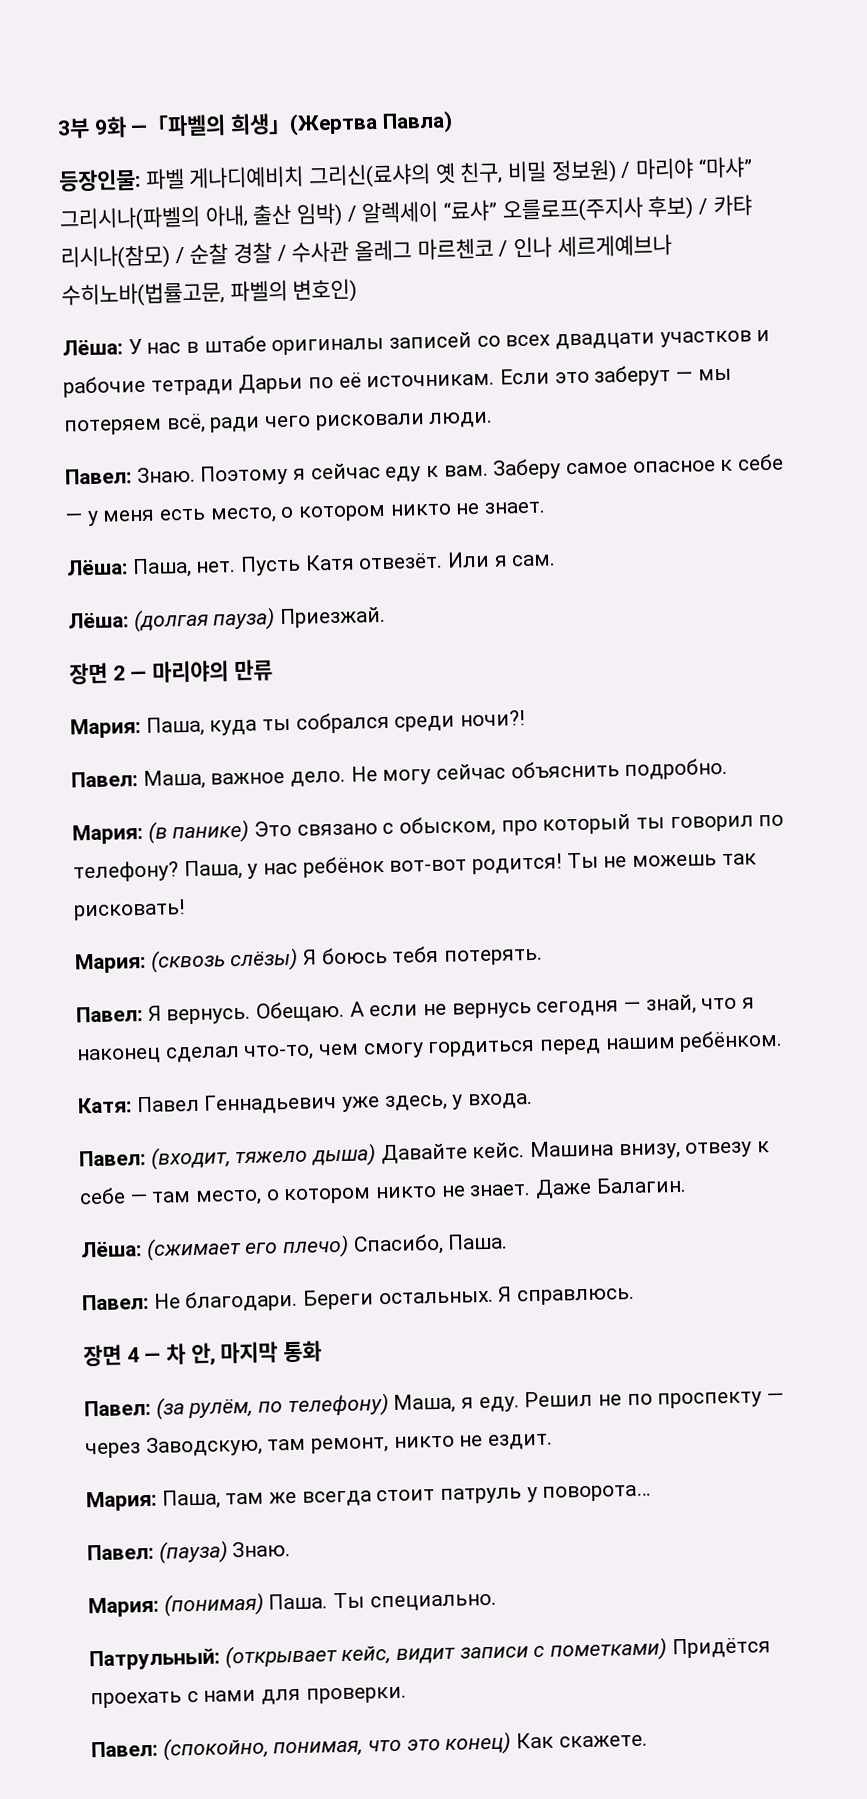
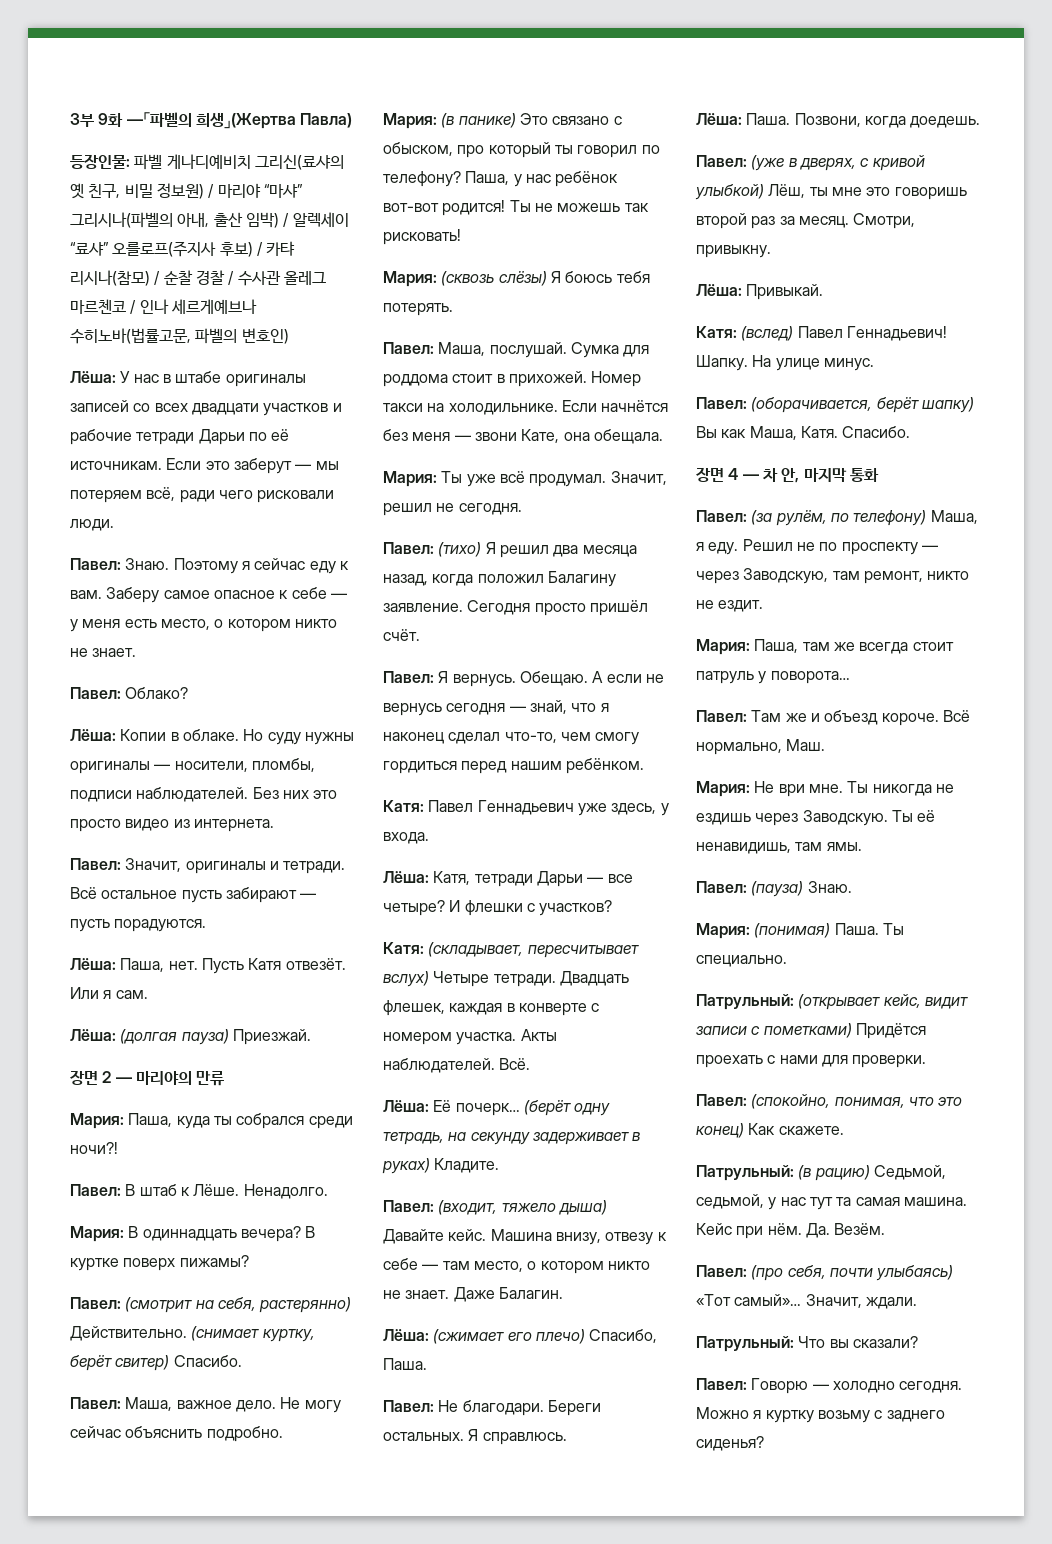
(547, 507) none -> [70,687,189,699] [70,729,354,745] [70,758,315,774] [70,787,338,802] [70,819,274,832] [70,858,346,874] [70,887,317,903] [70,919,207,932] // Павел: Облако? // Лёша: Копии в облаке. Но суду нужны оригиналы — носители, пломбы, подписи наблюдателей. Без них это просто видео из интернета. // Павел: Значит, оригиналы и тетради. Всё остальное пусть забирают — пусть порадуются.
(526, 718) none -> [70,1184,328,1199] [70,1226,316,1242] [70,1255,249,1271] [70,1297,352,1313] [70,1326,315,1342] [70,1355,242,1371] // Павел: В штаб к Лёше. Ненадолго. // Мария: В одиннадцать вечера? В куртке поверх пижамы? // Павел: (смотрит на себя, растерянно) Действительно. (снимает куртку, берёт свитер) Спасибо.
(544, 957) none -> [383,342,650,358] [383,371,642,387] [383,400,669,415] [383,429,663,444] [383,471,667,487] [383,503,522,516] [383,542,637,558] [383,571,616,587] [383,600,648,616] [383,629,420,641] // Павел: Маша, послушай. Сумка для роддома стоит в прихожей. Номер такси на холодильнике. Если начнётся без меня — звони Кате, она обещала. // Мария: Ты уже всё продумал. Значит, решил не сегодня. // Павел: (тихо) Я решил два месяца назад, когда положил Балагину заявление. Сегодня просто пришёл счёт.
(534, 1101) none -> [383,871,633,887] [383,900,613,916] [383,942,639,958] [383,971,629,987] [383,1000,600,1016] [383,1029,557,1045] [383,1058,531,1073] [383,1100,611,1116] [383,1132,642,1145] [382,1158,500,1174] // Лёша: Катя, тетради Дарьи — все четыре? И флешки с участков? // Катя: (складывает, пересчитывает вслух) Четыре тетради. Двадцать флешек, каждая в конверте с номером участка. Акты наблюдателей. Всё. // Лёша: Её почерк… (берёт одну тетрадь, на секунду задерживает в руках) Кладите.
(636, 1296) none -> [696,113,981,128] [696,155,925,171] [695,184,967,200] [696,213,916,229] [696,245,771,258] [696,284,824,300] [696,326,947,341] [696,355,874,371] [696,397,974,413] [696,426,911,440] // Лёша: Паша. Позвони, когда доедешь. // Павел: (уже в дверях, с кривой улыбкой) Лёш, ты мне это говоришь второй раз за месяц. Смотри, привыкну. // Лёша: Привыкай. // Катя: (вслед) Павел Геннадьевич! Шапку. На улице минус. // Павел: (оборачивается, берёт шапку) Вы как Маша, Катя. Спасибо.
(652, 1493) none -> [696,710,970,726] [696,739,826,755] [696,781,954,797] [696,810,936,826] [696,842,862,854] // Павел: Там же и объезд короче. Всё нормально, Маш. // Мария: Не ври мне. Ты никогда не ездишь через Заводскую. Ты её ненавидишь, там ямы.
(648, 1741) none -> [696,1165,946,1181] [696,1194,967,1210] [696,1223,886,1239] [696,1265,954,1281] [696,1294,917,1309] [696,1336,918,1352] [696,1378,963,1394] [696,1407,945,1423] [696,1436,764,1451] // Патрульный: (в рацию) Седьмой, седьмой, у нас тут та самая машина. Кейс при нём. Да. Везём. // Павел: (про себя, почти улыбаясь) «Тот самый»… Значит, ждали. // Патрульный: Что вы сказали? // Павел: Говорю — холодно сегодня. Можно я куртку возьму с заднего сиденья?

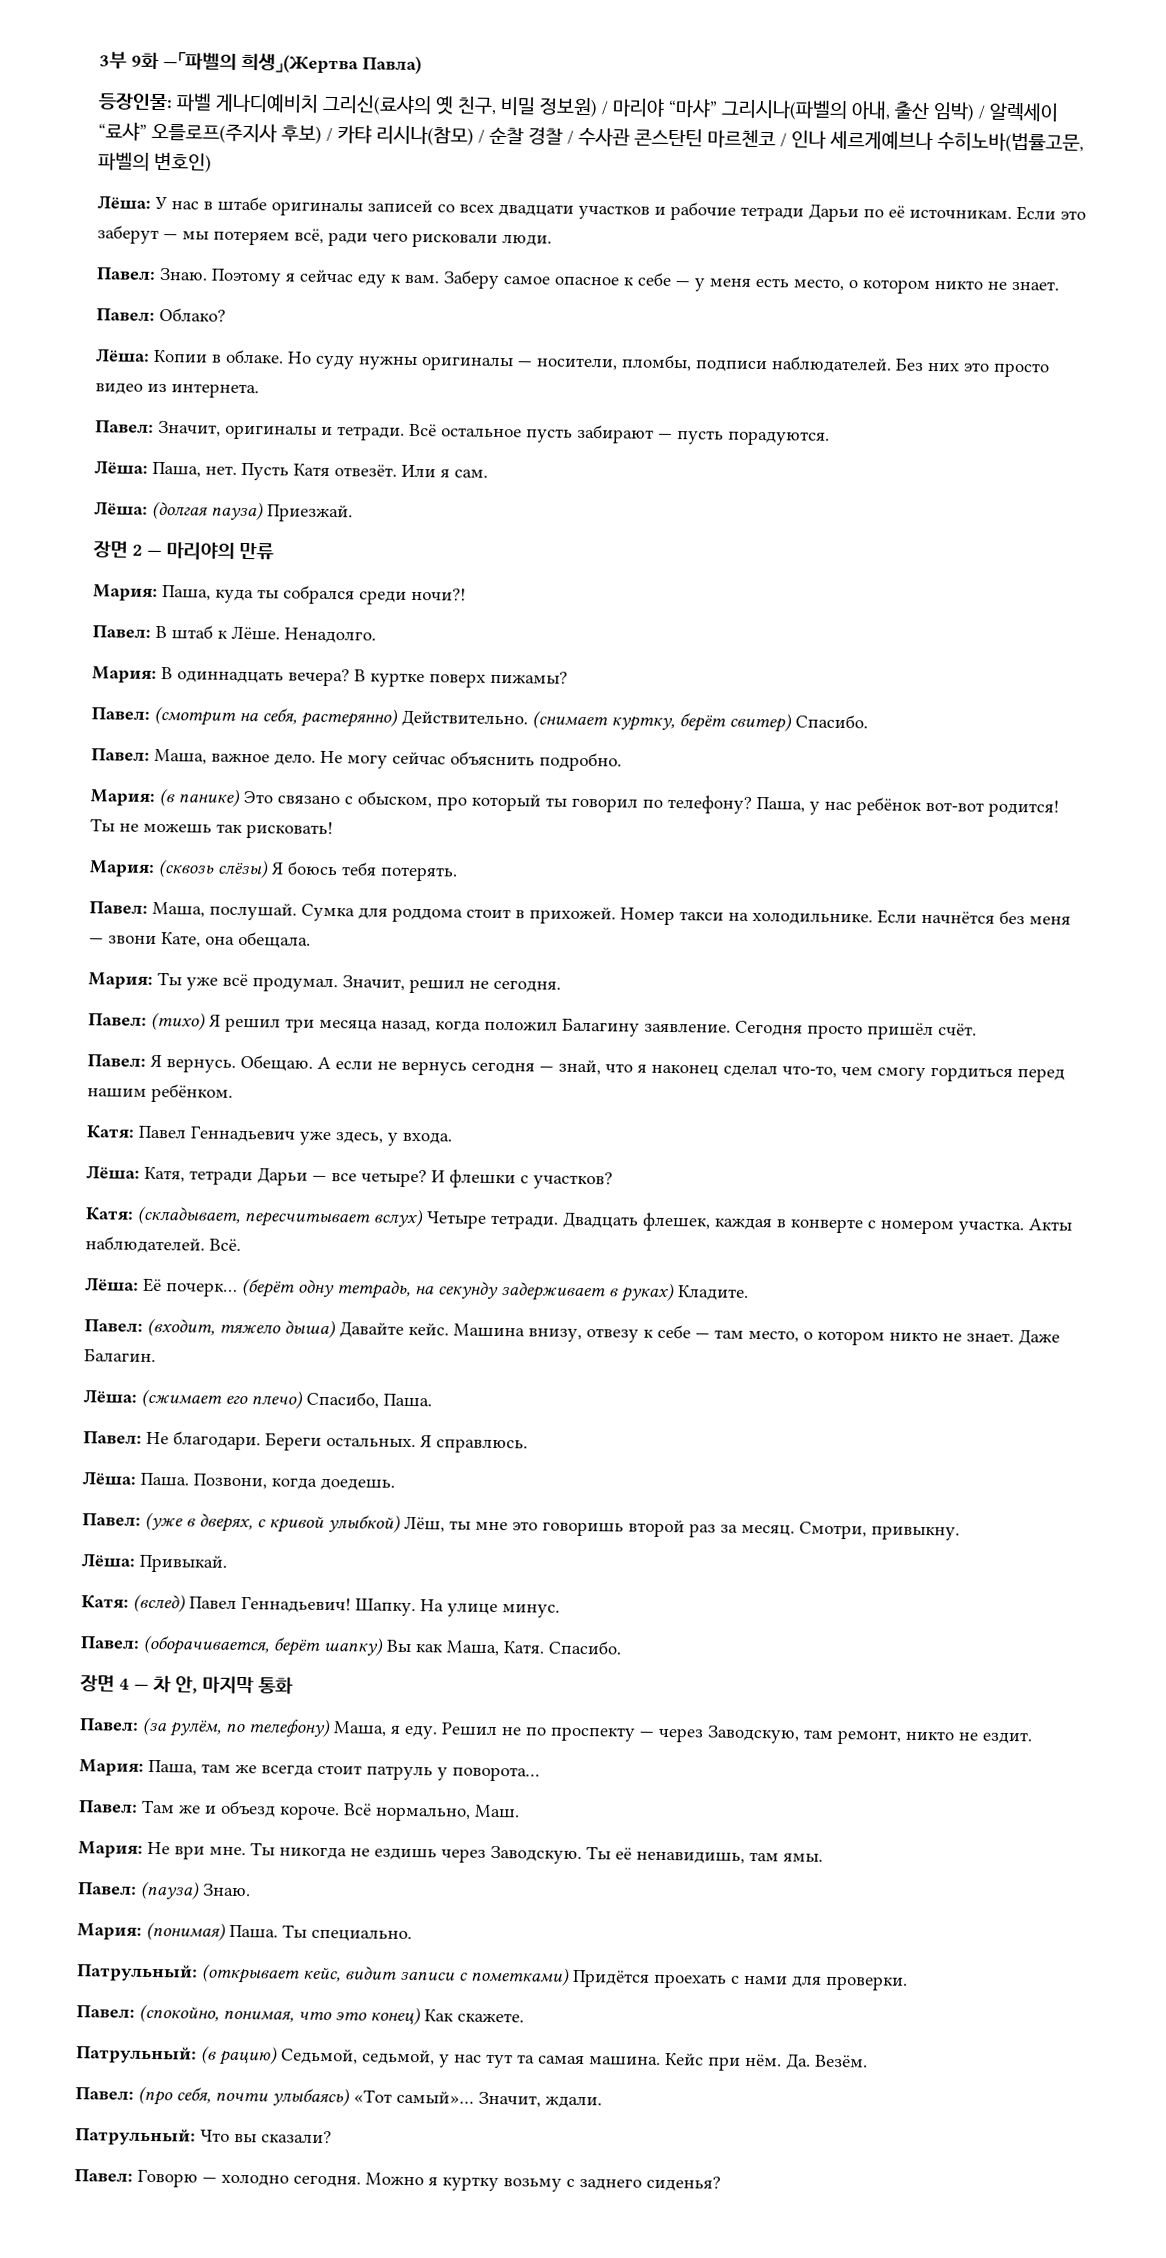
[283,271,326,285] 올레그 -> [634,128,703,147] 콘스탄틴
[553,545,579,557] два -> [285,1018,315,1033] три

